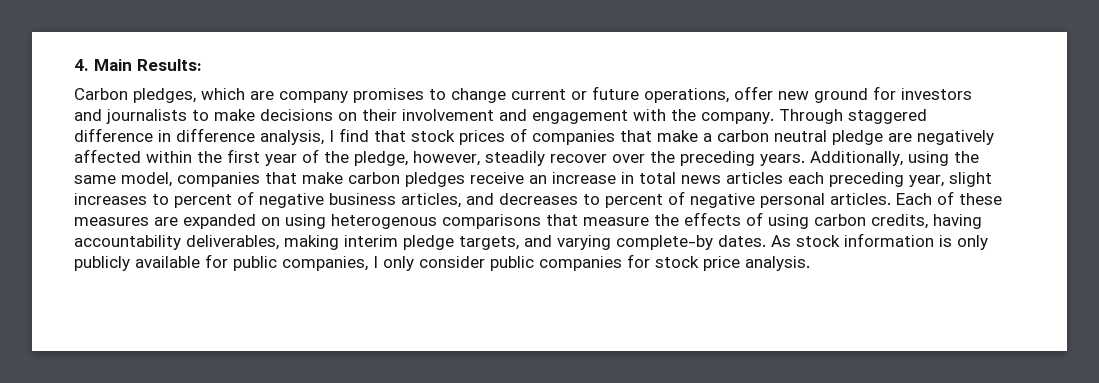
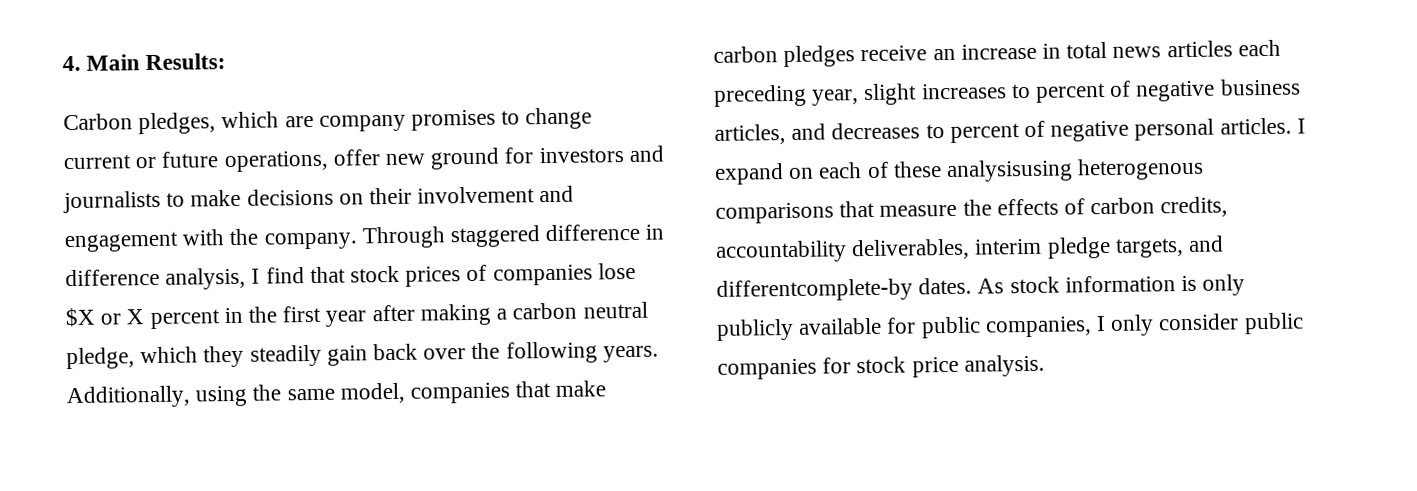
[620,130,994,145] [74,149,607,166] that make a carbon neutral pledge are negatively affected within the first year of the pledge, however, steadily recover -> [597,262,636,280] [65,301,648,330] [66,343,419,370] lose $X or X percent in the first year after making a carbon neutral pledge, which they steadily gain back
[680,151,755,166] preceding -> [505,341,598,364] following
[896,191,1002,205] [74,214,326,229] Each of these measures are expanded on using -> [1296,118,1306,134] [714,159,1074,185] I expand on each of these analysisusing
[768,214,809,229] using -> (1086, 206) none
[933,214,982,229] having -> (1229, 207) none
[284,235,339,250] making -> (971, 249) none
[557,235,713,250] varying complete-by -> [716,278,913,302] differentcomplete-by

